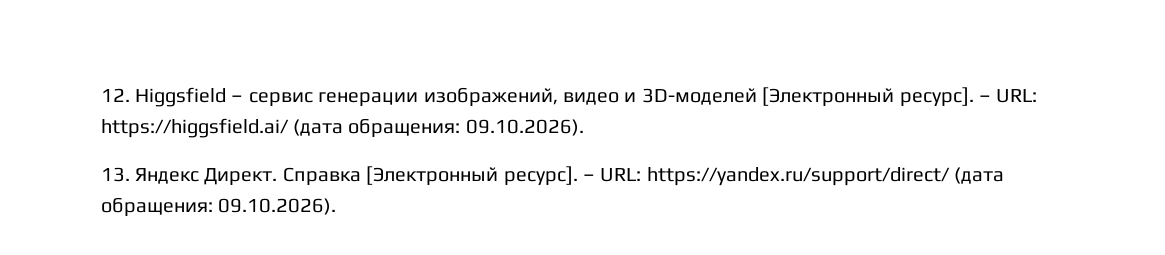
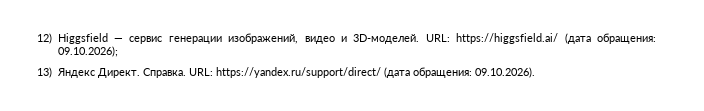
[100,87,244,107] 12. Higgsfield – -> [36,33,124,44] 12) Higgsfield —
[641,87,1038,106] [100,118,584,138] [100,166,595,185] 3D-моделей [Электронный ресурс]. – URL: https://higgsfield.ai/ (дата обращения: 09.10.2026). // 13. Яндекс Директ. Справка [Электронный ресурс]. – -> [353,33,656,44] [57,46,118,57] [36,67,186,78] 3D-моделей. URL: https://higgsfield.ai/ (дата обращения: 09.10.2026); // 13) Яндекс Директ. Справка.

